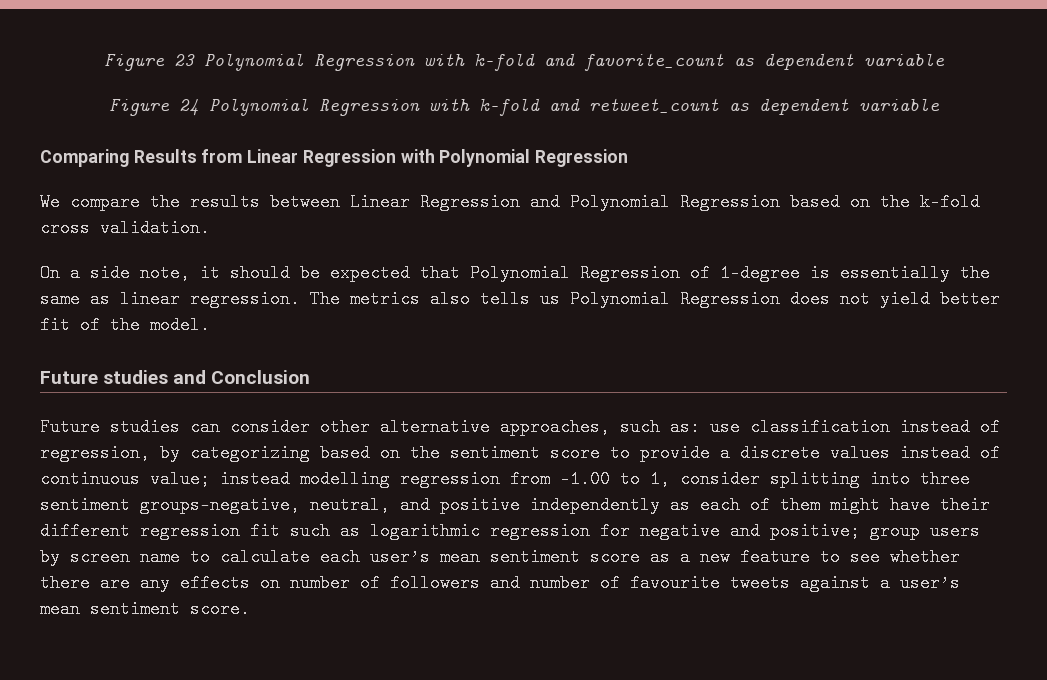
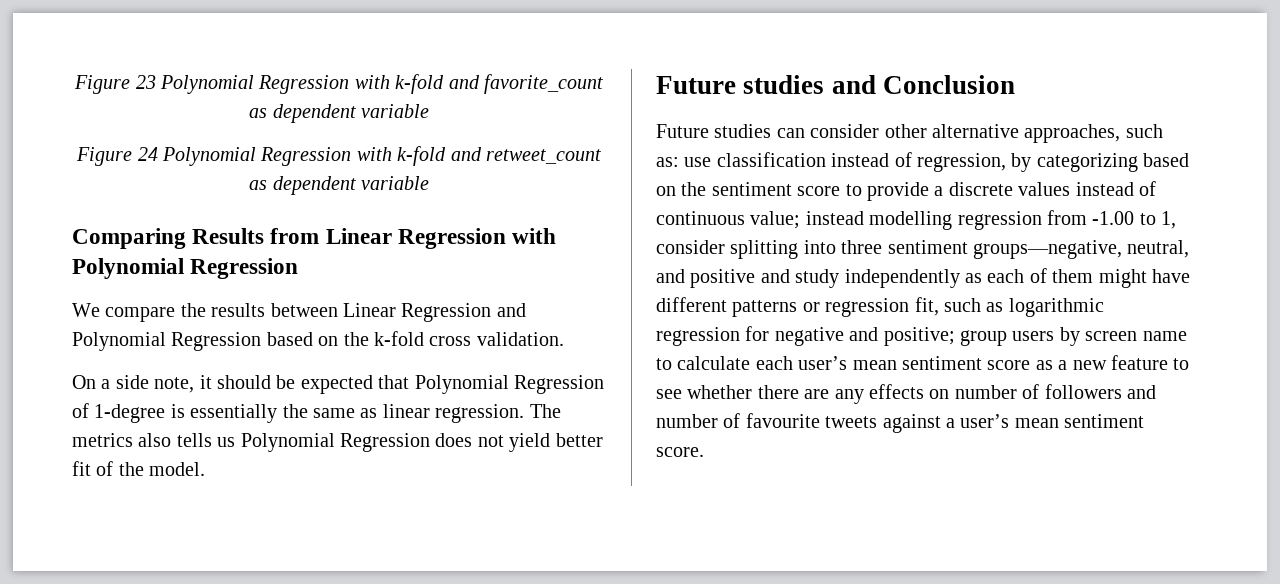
(520, 505) none -> [760,269,840,288] and study
[940,496,990,514] [40,522,280,540] their different regression fit -> [656,297,939,317] different patterns or regression fit,

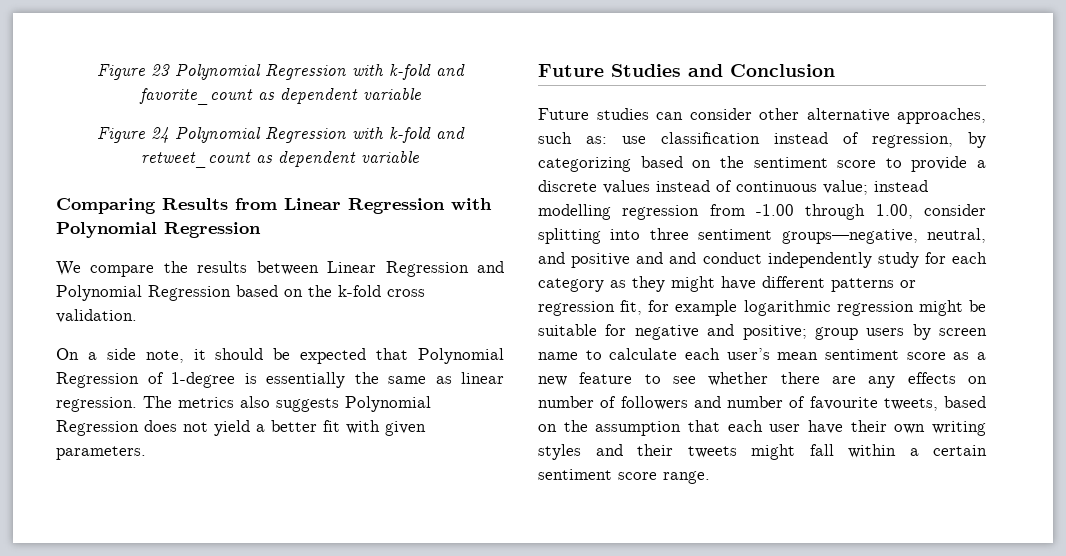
[176,433,236,447] tells us -> [276,398,339,412] suggests
(551, 442) none -> [256,424,265,432] a
[96,461,206,476] [656,75,825,94] of the model. // Future studies -> [346,420,426,436] [56,446,146,460] [538,64,681,77] with given parameters. // Future Studies
[1139,211,1177,229] to 1, -> [805,204,913,220] through 1.00,
[795,268,1094,288] study independently as each of them -> [669,252,987,268] [538,276,665,292] and conduct independently study for each category as they
[944,298,1104,317] [656,327,740,346] such as logarithmic regression -> [648,300,986,316] [538,324,597,336] for example logarithmic regression might be suitable
[825,414,1145,433] [656,447,704,457] tweets against a user’s mean sentiment score. -> [883,396,986,411] [538,420,986,436] [538,444,987,460] [538,469,710,484] tweets, based on the assumption that each user have their own writing styles and their tweets might fall within a certain sentiment score range.

